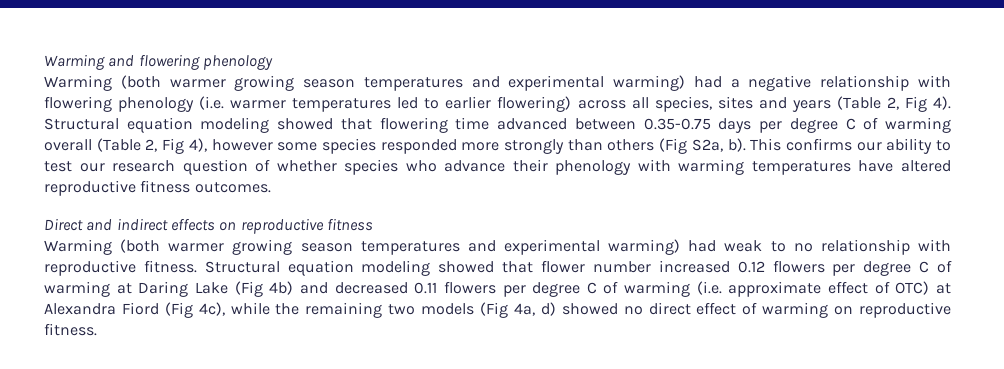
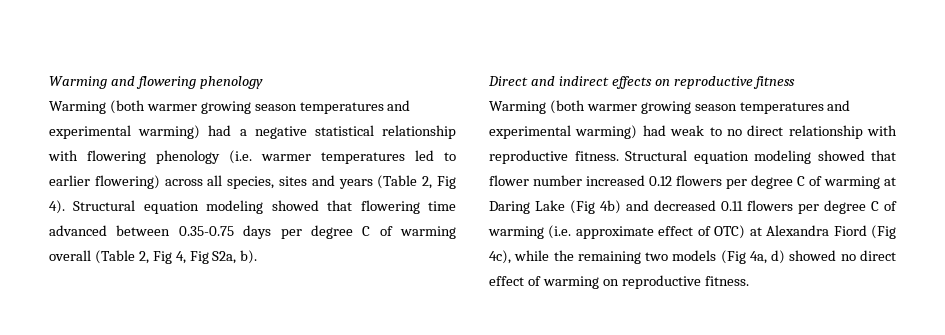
(812, 83) none -> [314,125,374,136] statistical
[188,138,952,154] [44,159,951,175] [44,180,271,196] 4), however some species responded more strongly than others (Fig S2a, b). This confirms our ability to test our research question of whether species who advance their phenology with warming temperatures have altered reproductive fitness outcomes. -> [175,250,258,264] 4, Fig S2a, b).
(813, 247) none -> [747,125,784,136] direct

